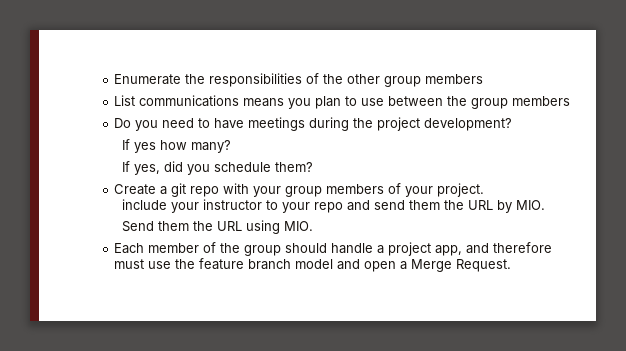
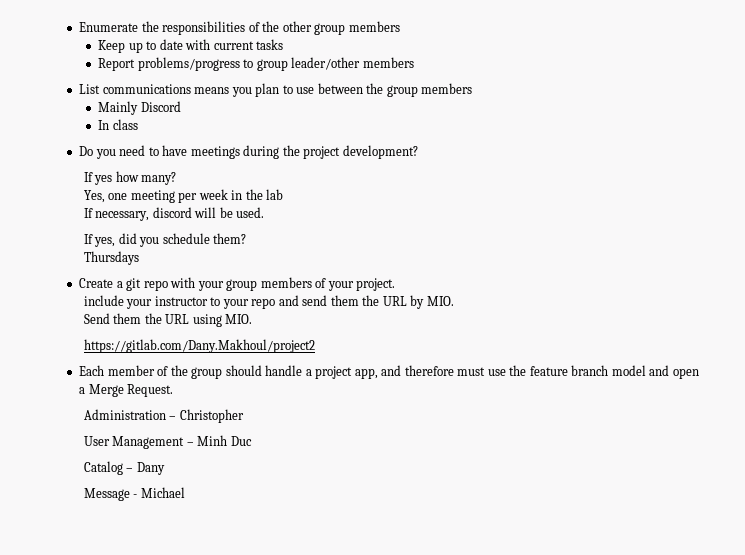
(484, 79) none -> [98,39,284,53] [98,57,414,71] // Keep up to date with current tasks // Report problems/progress to group leader/other members
(571, 101) none -> [98,101,181,115] [98,119,138,130] // Mainly Discord // In class
(232, 146) none -> [83,189,284,203] [83,207,265,221] // Yes, one meeting per week in the lab // If necessary, discord will be used.
(314, 167) none -> [83,251,139,265] // Thursdays
(314, 226) none -> [83,339,315,353] // https://gitlab.com/Dany.Makhoul/project2
(512, 265) none -> [83,409,244,423] [83,435,252,449] [83,461,165,475] [83,487,185,501] // Administration – Christopher // User Management – Minh Duc // Catalog – Dany // Message - Michael

